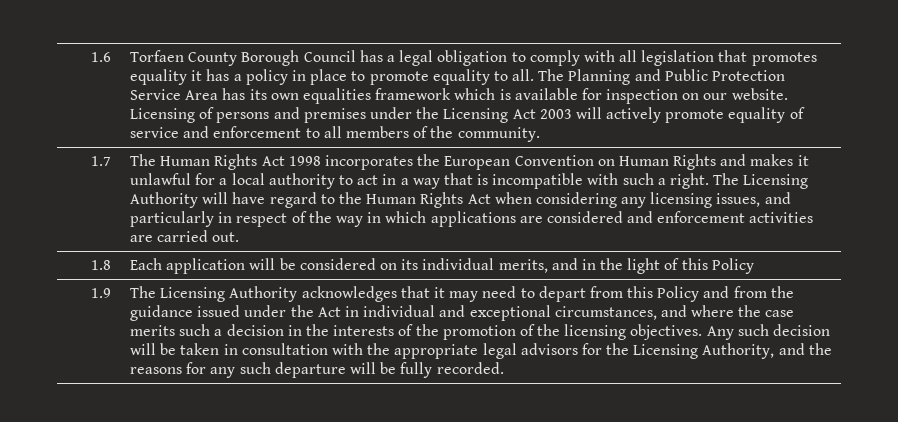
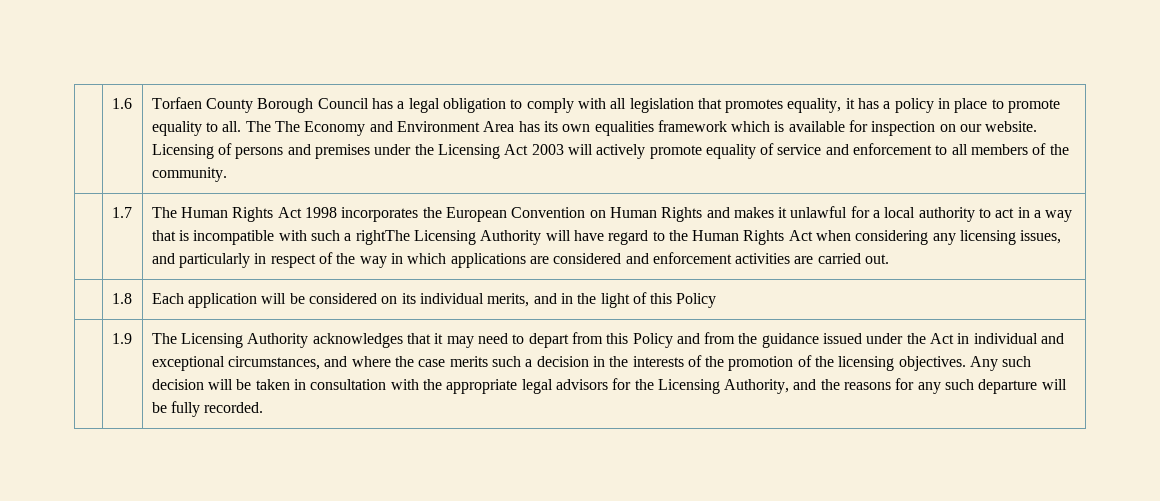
[130,69,188,85] equality -> [787,98,842,113] equality,
[568,69,785,85] [130,89,182,100] Planning and Public Protection Service -> [274,121,480,136] The Economy and Environment
[669,173,740,189] right. The -> [355,230,410,245] rightThe

